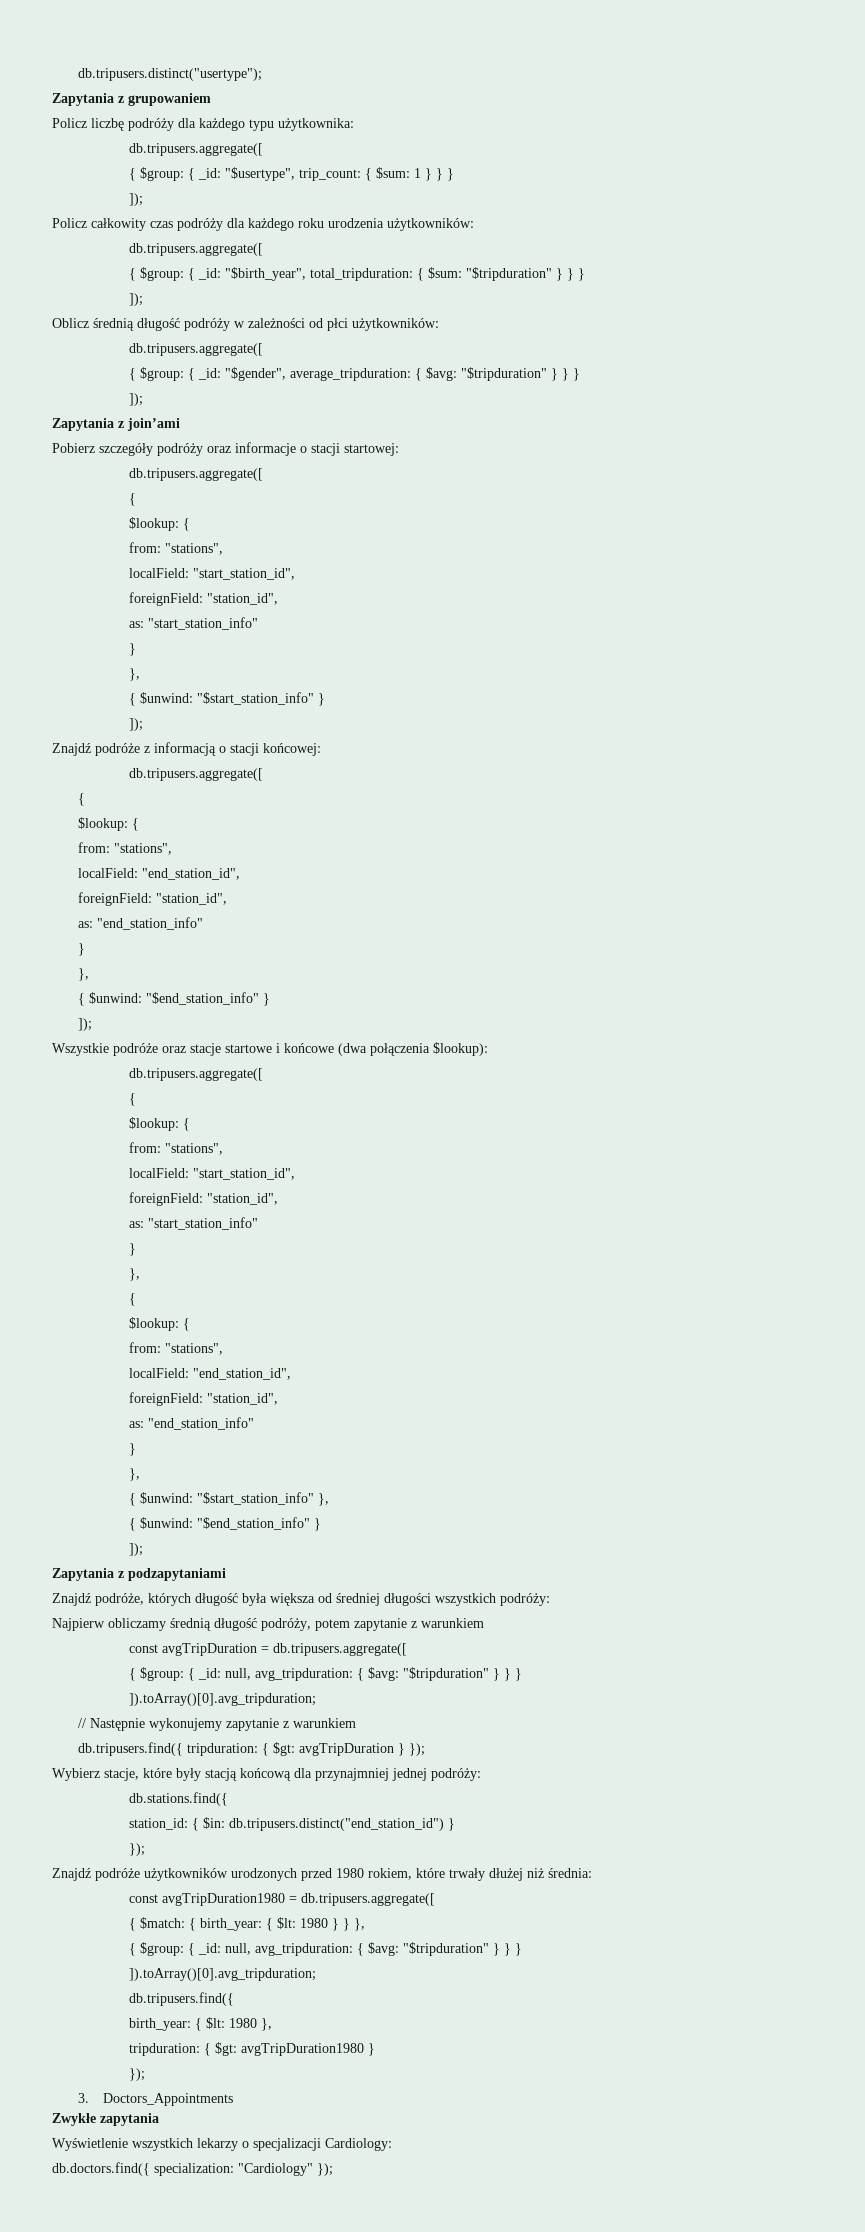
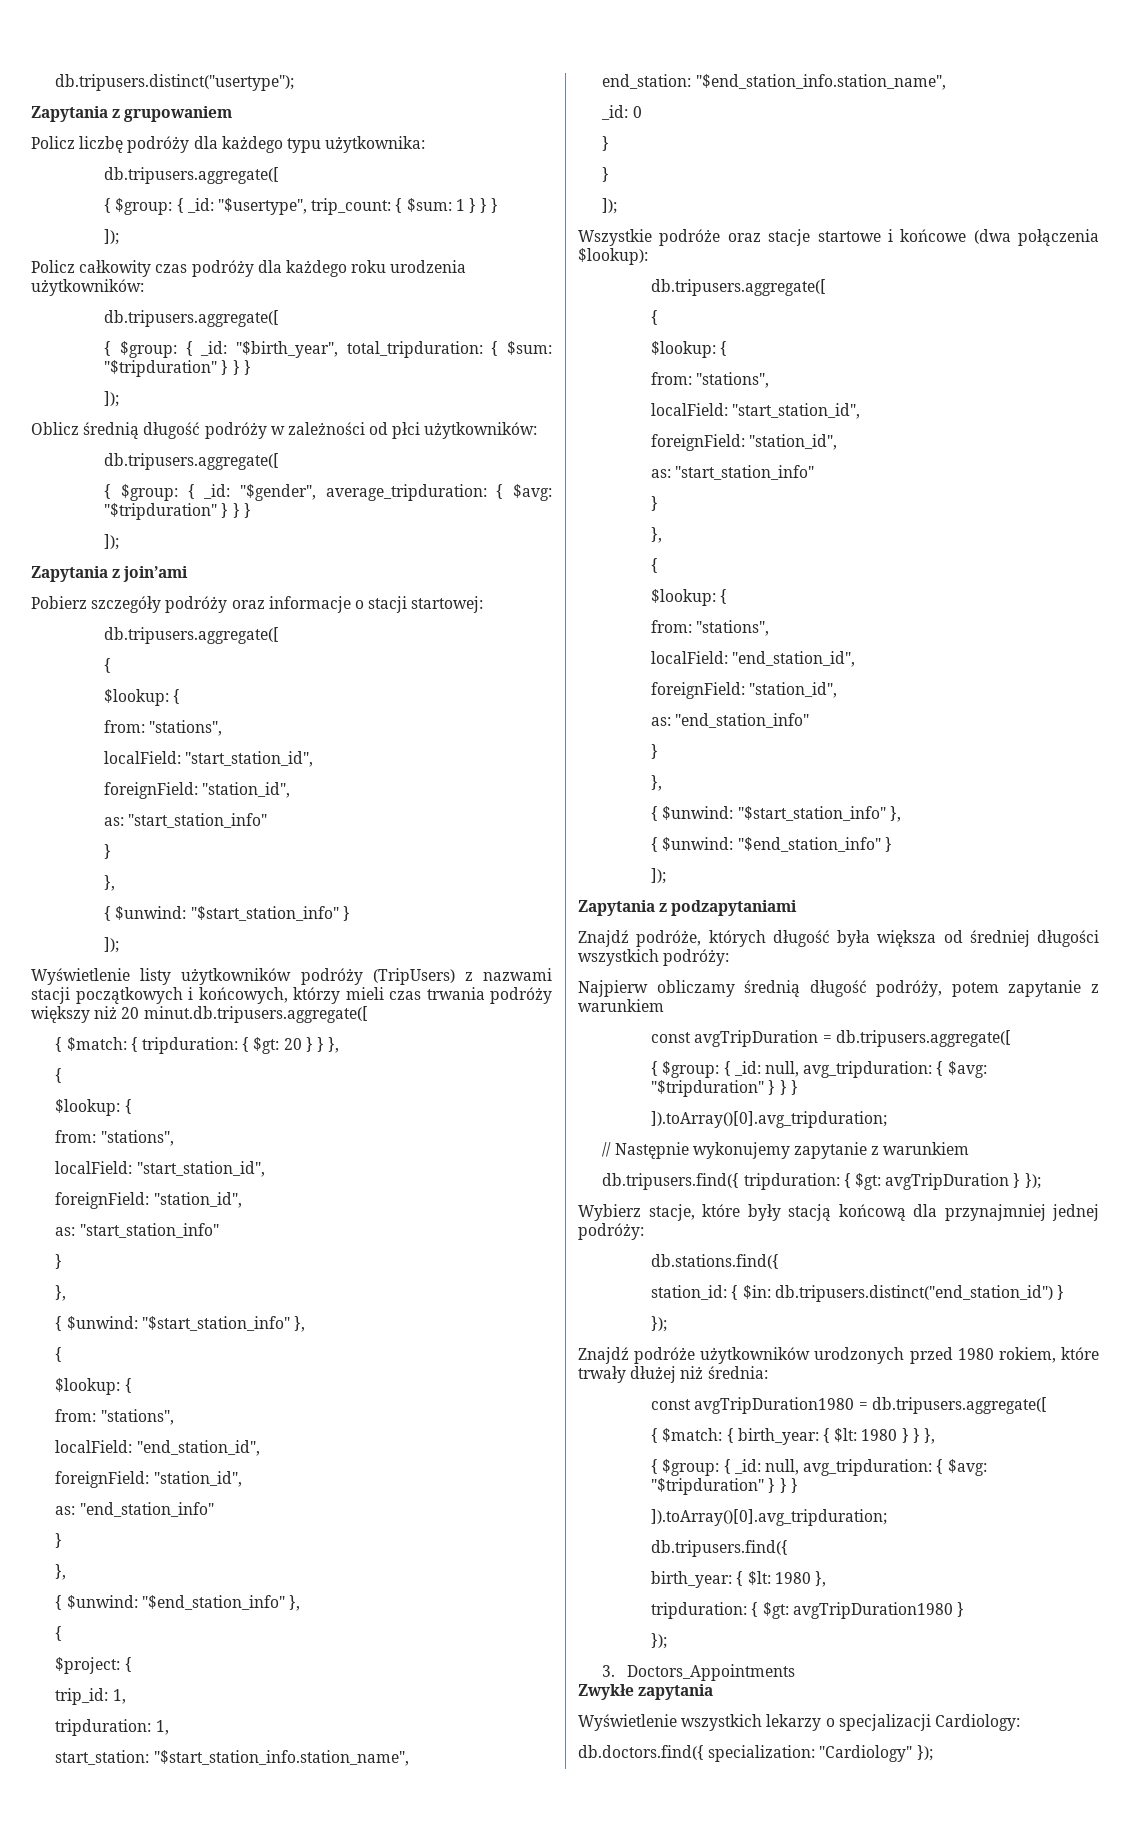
[52,742,321,756] [129,768,264,781] Znajdź podróże z informacją o stacji końcowej: // db.tripusers.aggregate([ -> [31,968,552,985] [31,987,552,1004] [31,1006,368,1023] [55,1037,340,1054] [55,1068,63,1083] [55,1099,132,1116] [55,1130,174,1146] [55,1161,265,1177] [55,1192,242,1209] [55,1223,219,1238] [55,1254,63,1269] [55,1285,67,1301] [55,1316,305,1332] Wyświetlenie listy użytkowników podróży (TripUsers) z nazwami stacji początkowych i końcowych, którzy mieli czas trwania podróży większy niż 20 minut.db.tripusers.aggregate([ // { $match: { tripduration: { $gt: 20 } } }, // { // $lookup: { // from: "stations", // localField: "start_station_id", // foreignField: "station_id", // as: "start_station_info" // } // }, // { $unwind: "$start_station_info" },
(259, 998) none -> [288,1595,300,1611] [55,1626,63,1641] [55,1657,132,1674] [55,1688,126,1705] [55,1719,169,1736] [55,1750,409,1766] [602,74,946,90] [601,105,642,120] [602,136,610,151] }, // { // $project: { // trip_id: 1, // tripduration: 1, // start_station: "$start_station_info.station_name", // end_station: "$end_station_info.station_name", // _id: 0 // } //

